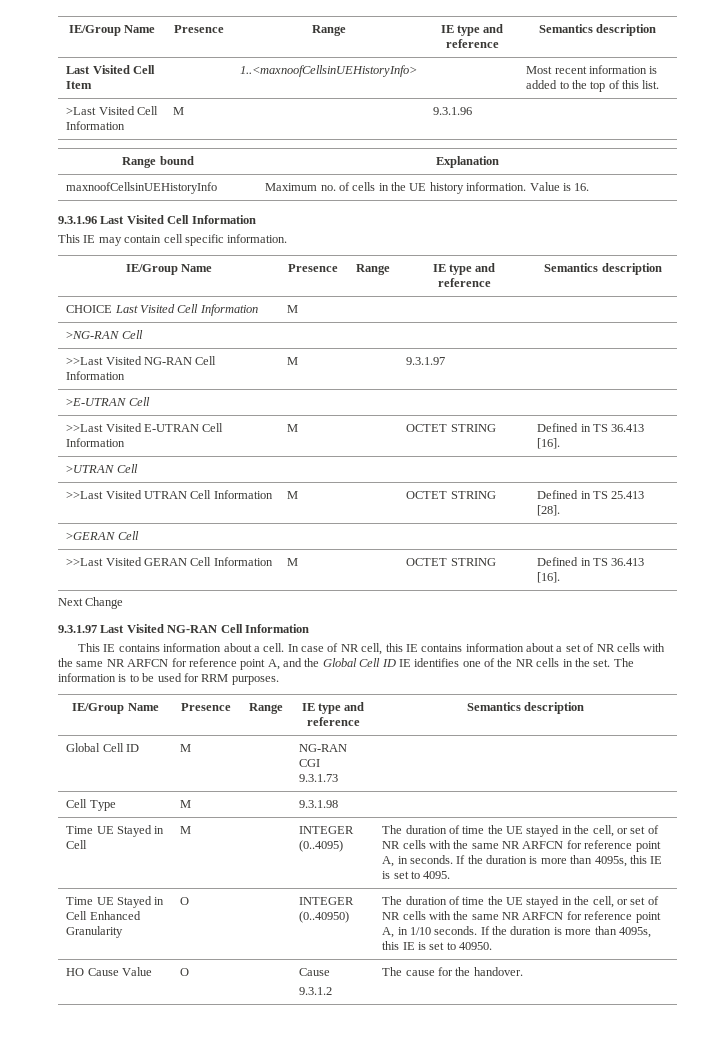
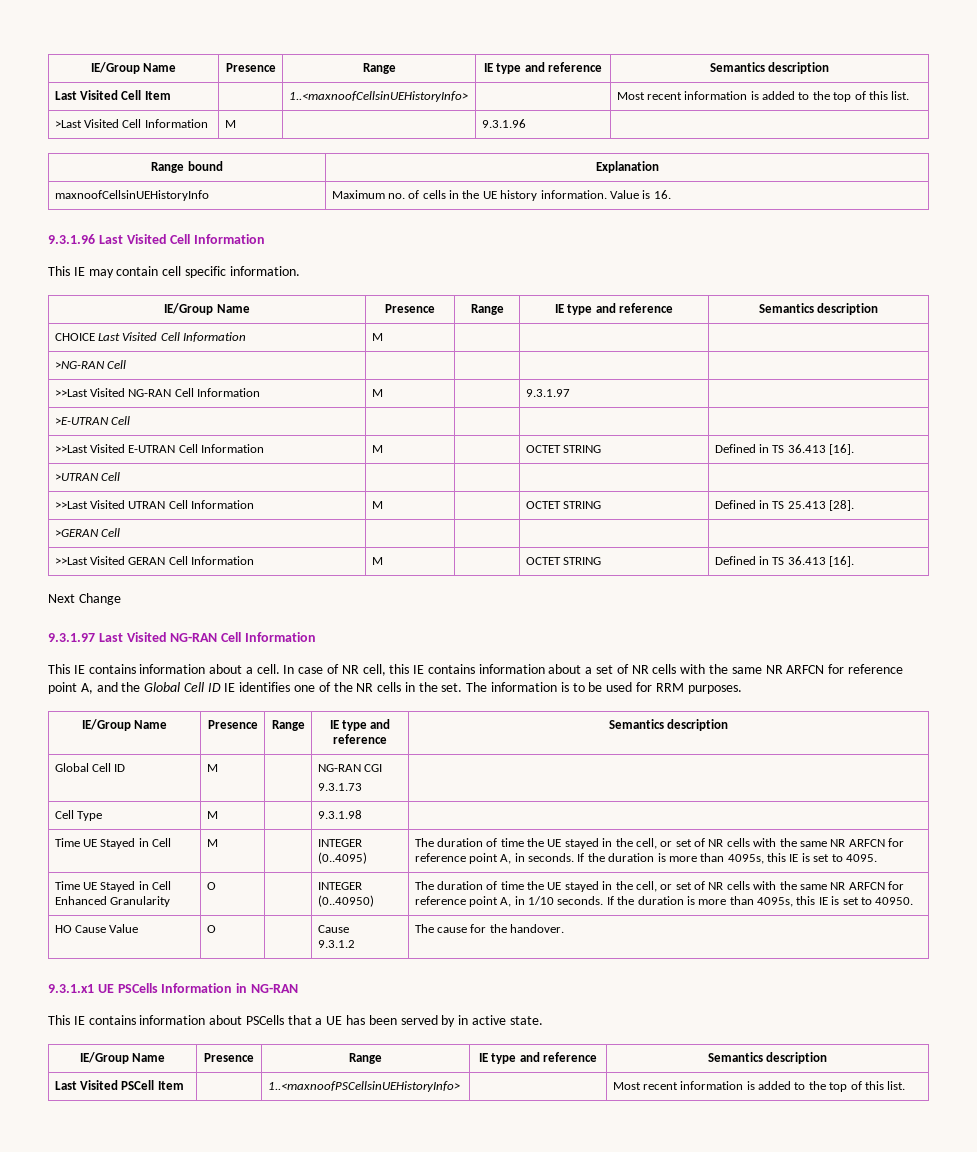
(523, 971) none -> [48,983,298,993] [48,1015,543,1027] [79,1052,166,1064] [204,1053,254,1062] [349,1053,382,1064] [478,1052,598,1064] [707,1052,828,1064] [54,1080,184,1090] [267,1081,460,1092] [612,1081,906,1092] // 9.3.1.x1 UE PSCells Information in NG-RAN // This IE contains information about PSCells that a UE has been served by in active state. // IE/Group Name | Presence | Range | IE type and reference | Semantics description // Last Visited PSCell Item | | 1..<maxnoofPSCellsinUEHistoryInfo> | | Most recent information is added to the top of this list.

